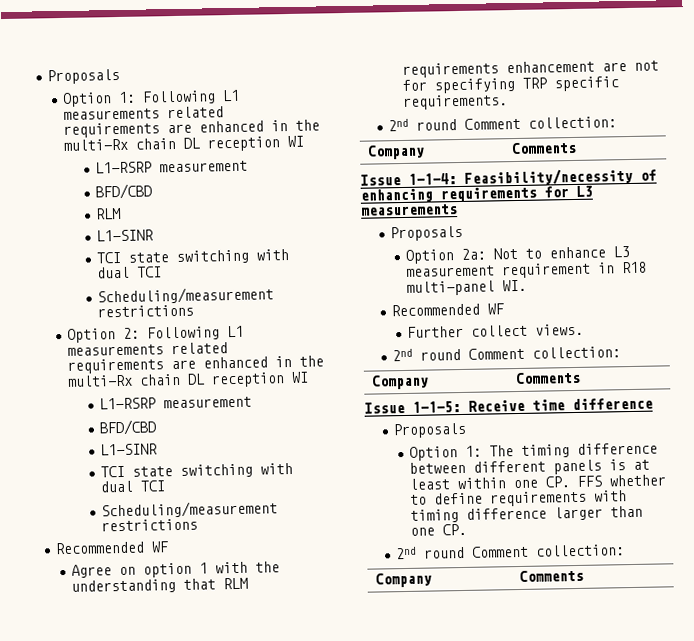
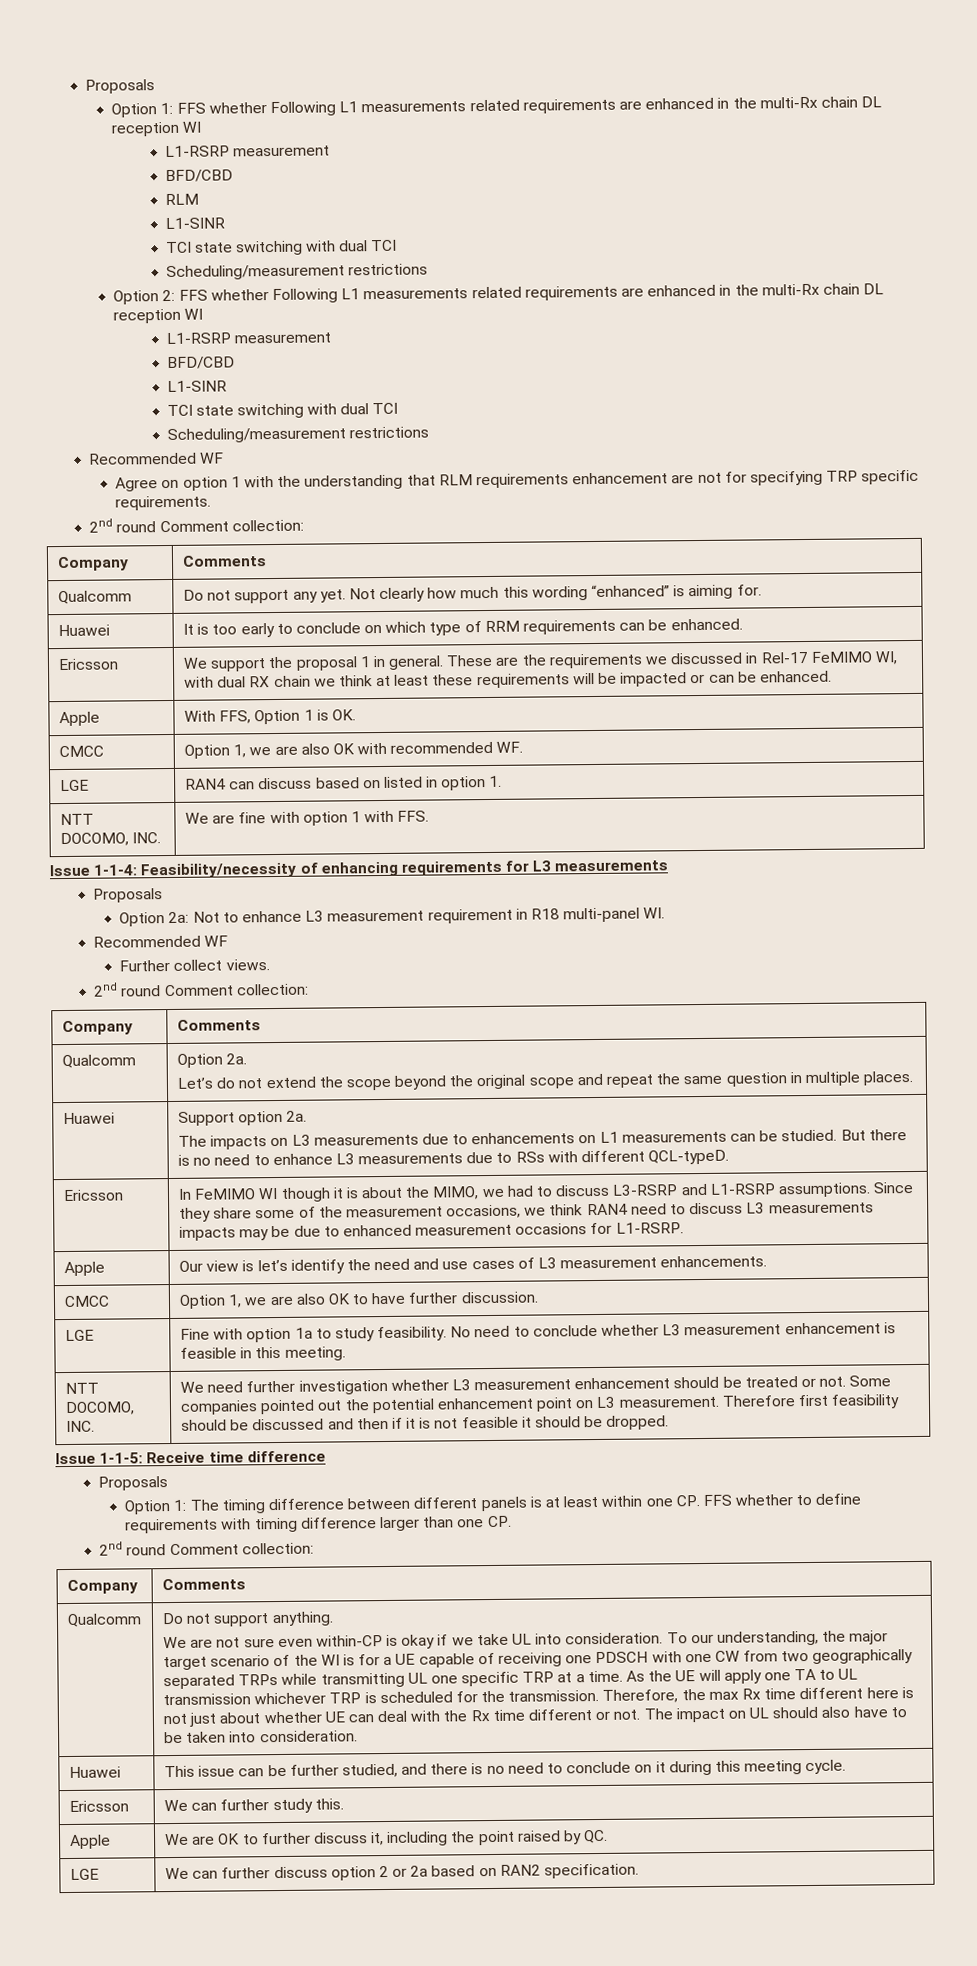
[46,68,120,85] [62,91,137,107] Proposals // Option 1: -> [85,79,156,94] [111,102,267,118] Proposals // Option 1: FFS whether
(141, 333) none -> [178,289,269,301] FFS whether
(577, 148) none -> [57,590,132,605] [182,584,762,604] [57,624,110,637] [182,618,743,638] [57,658,119,671] [182,651,898,672] [183,670,832,689] [58,711,100,727] [183,709,356,725] [58,745,104,758] [183,741,524,759] [59,779,89,792] [184,775,503,791] [59,813,94,826] [59,832,162,847] [184,810,430,826] // Qualcomm | Do not support any yet. Not clearly how much this wording “enhanced” is aiming for. // Huawei | It is too early to conclude on which type of RRM requirements can be enhanced. // Ericsson | We support the proposal 1 in general. These are the requirements we discussed in Rel-17 FeMIMO WI, with dual RX chain we think at least these requirements will be impacted or can be enhanced. // Apple | With FFS, Option 1 is OK. // CMCC | Option 1, we are also OK with recommended WF. // LGE | RAN4 can discuss based on listed in option 1. // NTT DOCOMO, INC. | We are fine with option 1 with FFS.
(581, 378) none -> [61,1054,136,1069] [176,1053,248,1068] [176,1070,914,1091] [62,1112,115,1125] [177,1110,308,1126] [177,1129,907,1150] [177,1149,730,1166] [62,1189,124,1202] [177,1181,914,1202] [178,1202,874,1222] [178,1222,684,1241] [63,1261,105,1277] [178,1255,768,1274] [63,1295,110,1308] [178,1291,539,1309] [64,1329,94,1342] [179,1322,896,1343] [179,1346,346,1361] [64,1382,99,1395] [64,1401,135,1416] [65,1420,95,1433] [179,1375,892,1395] [179,1394,901,1415] [180,1415,670,1431] // Qualcomm | Option 2a. // Let’s do not extend the scope beyond the original scope and repeat the same question in multiple places. // Huawei | Support option 2a. // The impacts on L3 measurements due to enhancements on L1 measurements can be studied. But there is no need to enhance L3 measurements due to RSs with different QCL-typeD. // Ericsson | In FeMIMO WI though it is about the MIMO, we had to discuss L3-RSRP and L1-RSRP assumptions. Since they share some of the measurement occasions, we think RAN4 need to discuss L3 measurements impacts may be due to enhanced measurement occasions for L1-RSRP. // Apple | Our view is let’s identify the need and use cases of L3 measurement enhancements. // CMCC | Option 1, we are also OK to have further discussion. // LGE | Fine with option 1a to study feasibility. No need to conclude whether L3 measurement enhancement is feasible in this meeting. // NTT DOCOMO, INC. | We need further investigation whether L3 measurement enhancement should be treated or not. Some companies pointed out the potential enhancement point on L3 measurement. Therefore first feasibility should be discussed and then if it is not feasible it should be dropped.
(584, 576) none -> [66,1613,142,1628] [161,1611,334,1627] [162,1630,889,1649] [162,1649,914,1671] [162,1668,859,1690] [162,1687,914,1706] [162,1706,907,1727] [163,1730,358,1744] [68,1766,121,1778] [163,1759,847,1778] [68,1800,129,1812] [163,1798,344,1814] [69,1834,111,1849] [164,1829,609,1846] [69,1868,99,1880] [164,1863,639,1881] // Qualcomm | Do not support anything. // We are not sure even within-CP is okay if we take UL into consideration. To our understanding, the major target scenario of the WI is for a UE capable of receiving one PDSCH with one CW from two geographically separated TRPs while transmitting UL one specific TRP at a time. As the UE will apply one TA to UL transmission whichever TRP is scheduled for the transmission. Therefore, the max Rx time different here is not just about whether UE can deal with the Rx time different or not. The impact on UL should also have to be taken into consideration. // Huawei | This issue can be further studied, and there is no need to conclude on it during this meeting cycle. // Ericsson | We can further study this. // Apple | We are OK to further discuss it, including the point raised by QC. // LGE | We can further discuss option 2 or 2a based on RAN2 specification.

